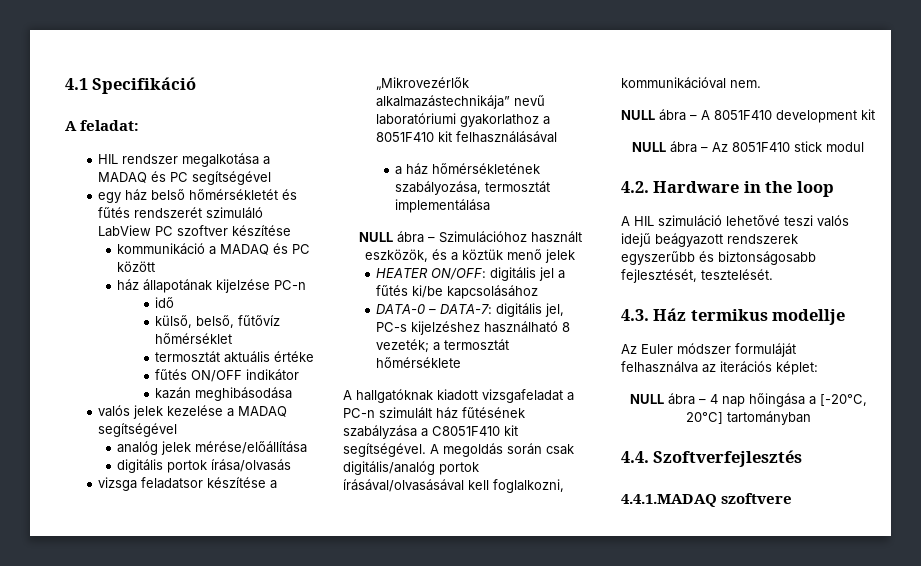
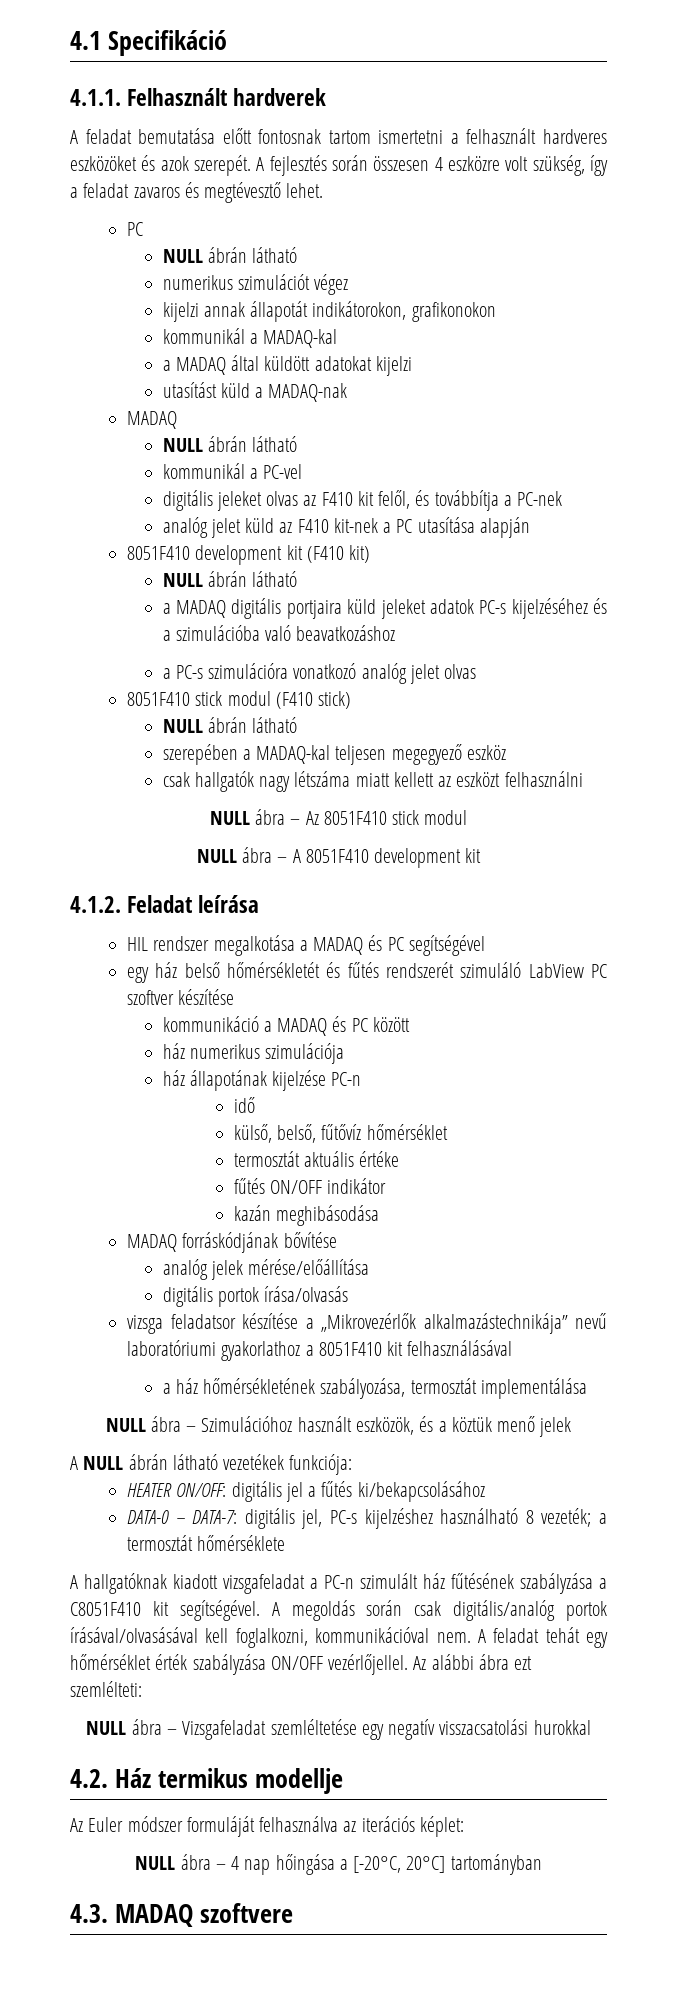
[65,120,140,131] A feladat: -> [70,88,327,106] [70,128,607,144] [70,155,608,176] [70,182,324,203] [127,222,144,236] [162,247,298,263] [162,274,349,295] [162,301,496,322] [162,328,338,348] [162,355,412,376] [162,382,348,402] [127,411,178,429] [162,436,298,452] [162,463,303,479] [162,490,563,511] [162,517,531,538] [127,545,371,565] [162,571,298,587] [162,598,607,619] [162,625,396,641] [162,663,477,684] [127,691,352,709] [162,717,298,733] [162,744,506,765] [162,771,583,792] [209,809,468,825] [196,847,482,868] [70,895,260,913] 4.1.1. Felhasznált hardverek // A feladat bemutatása előtt fontosnak tartom ismertetni a felhasznált hardveres eszközöket és azok szerepét. A fejlesztés során összesen 4 eszközre volt szükség, így a feladat zavaros és megtévesztő lehet. // PC // NULL ábrán látható // numerikus szimulációt végez // kijelzi annak állapotát indikátorokon, grafikonokon // kommunikál a MADAQ-kal // a MADAQ által küldött adatokat kijelzi // utasítást küld a MADAQ-nak // MADAQ // NULL ábrán látható // kommunikál a PC-vel // digitális jeleket olvas az F410 kit felől, és továbbítja a PC-nek // analóg jelet küld az F410 kit-nek a PC utasítása alapján // 8051F410 development kit (F410 kit) // NULL ábrán látható // a MADAQ digitális portjaira küld jeleket adatok PC-s kijelzéséhez és a szimulációba való beavatkozáshoz // a PC-s szimulációra vonatkozó analóg jelet olvas // 8051F410 stick modul (F410 stick) // NULL ábrán látható // szerepében a MADAQ-kal teljesen megegyező eszköz // csak hallgatók nagy létszáma miatt kellett az eszközt felhasználni // NULL ábra – Az 8051F410 stick modul // NULL ábra – A 8051F410 development kit // 4.1.2. Feladat leírása
(156, 266) none -> [162,1043,345,1064] // ház numerikus szimulációja
[98,405,288,419] [98,423,178,437] valós jelek kezelése a MADAQ segítségével -> [127,1232,337,1253] MADAQ forráskódjának bővítése
(575, 256) none -> [70,1454,353,1475] // A NULL ábrán látható vezetékek funkciója:
[412,285,539,299] ki/be kapcsolásához -> [357,1481,485,1502] ki/bekapcsolásához
[621,109,875,123] [632,141,864,153] [621,181,834,197] [621,215,849,227] [621,233,798,247] [621,251,816,265] [621,269,773,283] [621,309,649,321] // NULL ábra – A 8051F410 development kit // NULL ábra – Az 8051F410 stick modul // 4.2. Hardware in the loop // A HIL szimuláció lehetővé teszi valós idejű beágyazott rendszerek egyszerűbb és biztonságosabb fejlesztését, tesztelését. // 4.3. -> [477,1627,608,1648] [70,1654,533,1675] [70,1681,142,1697] [86,1719,591,1740] [70,1769,108,1788] A feladat tehát egy hőmérséklet érték szabályzása ON/OFF vezérlőjellel. Az alábbi ábra ezt szemlélteti: // NULL ábra – Vizsgafeladat szemléltetése egy negatív visszacsatolási hurokkal // 4.2.
[621,450,803,467] [621,494,717,507] 4.4. Szoftverfejlesztés // 4.4.1.MADAQ -> [70,1904,194,1927] 4.3. MADAQ

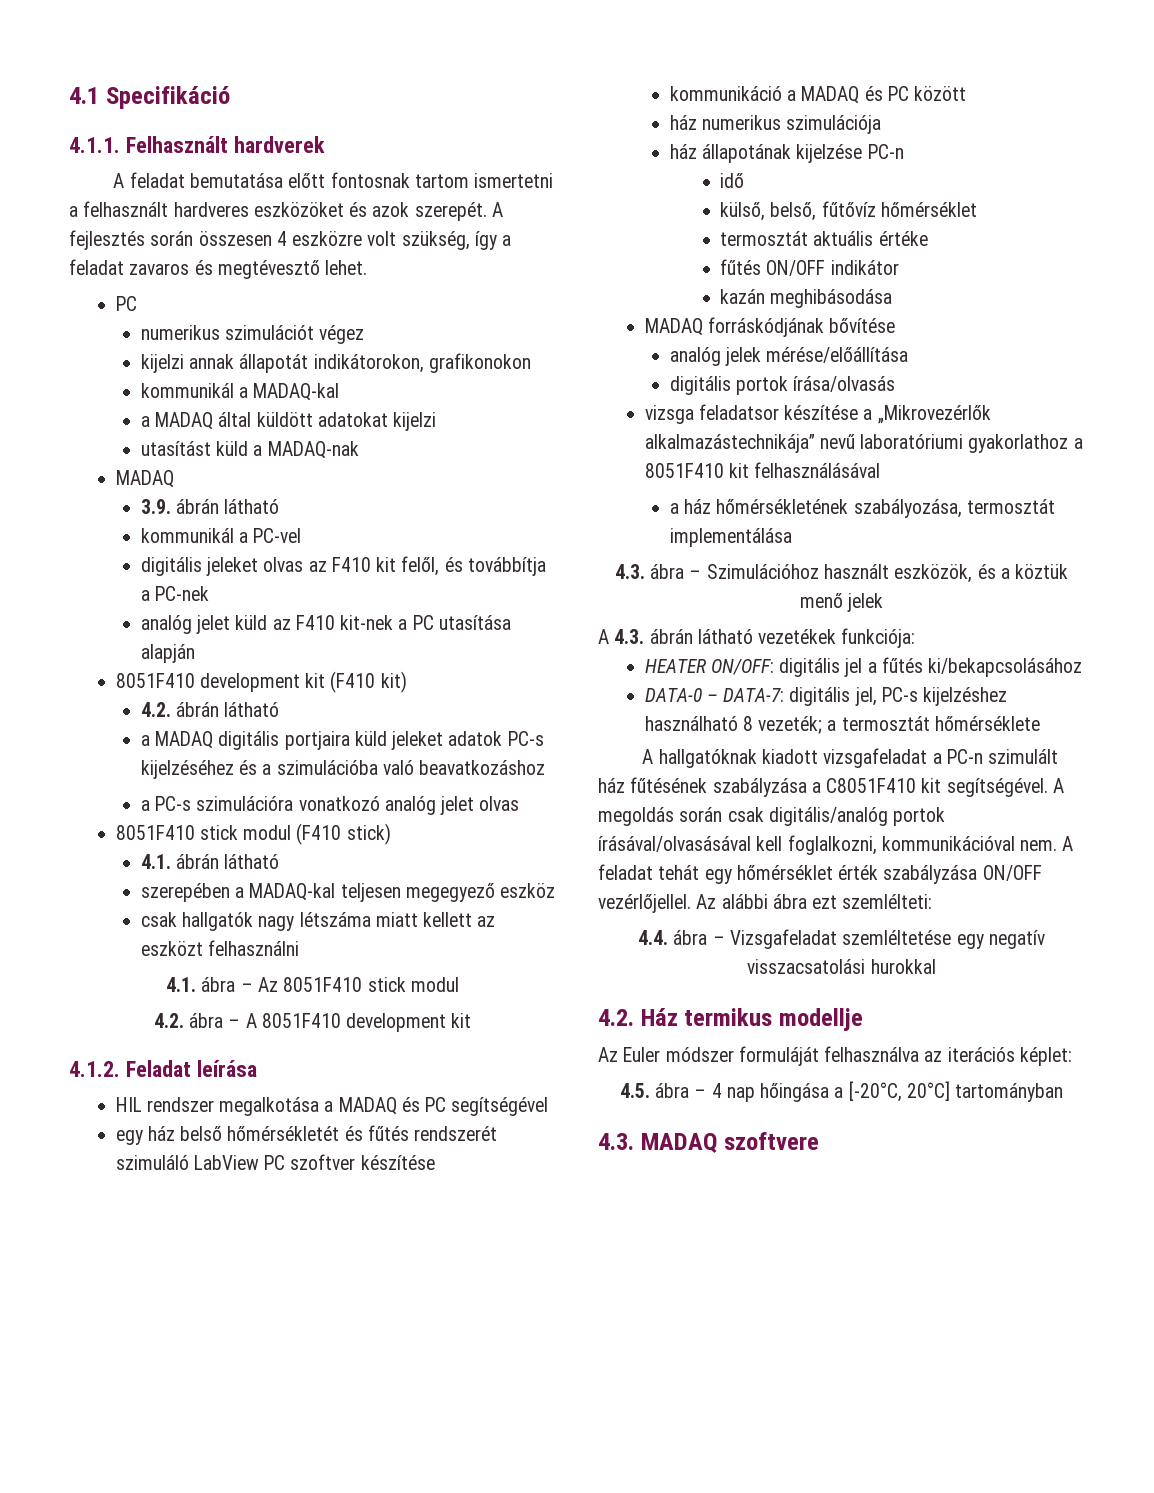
[162,247,298,263] // NULL ábrán látható -> (137, 303) none
[162,438,203,452] NULL -> [140,499,171,514] 3.9.
[162,573,203,587] NULL -> [140,702,171,717] 4.2.
[162,719,203,733] NULL -> [140,854,171,869] 4.1.
[209,811,250,825] NULL -> [166,977,197,992] 4.1.
[196,849,237,863] NULL -> [153,1013,184,1028] 4.2.
[105,1418,146,1432] NULL -> [614,564,645,579] 4.3.
[83,1456,124,1470] NULL -> [614,629,645,644] 4.3.
[86,1721,127,1735] NULL -> [638,930,669,945] 4.4.
[135,1856,176,1870] NULL -> [619,1083,650,1098] 4.5.

